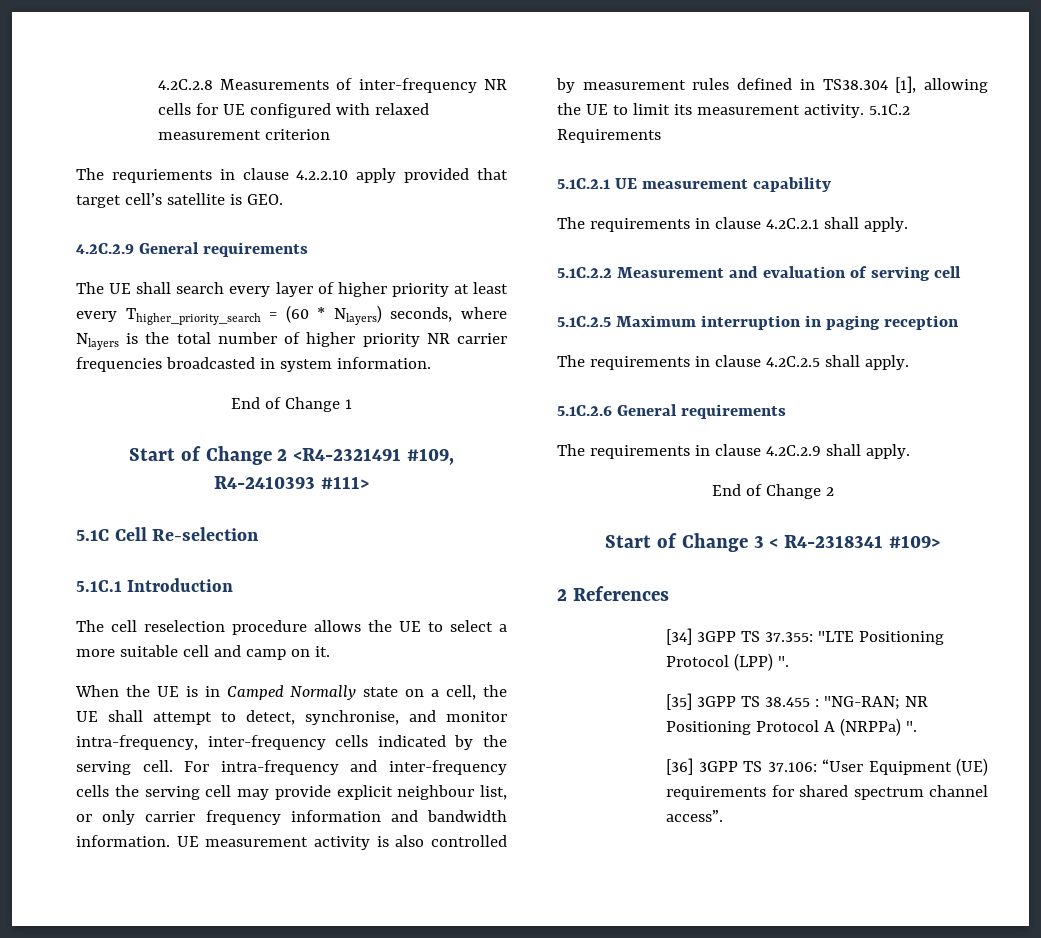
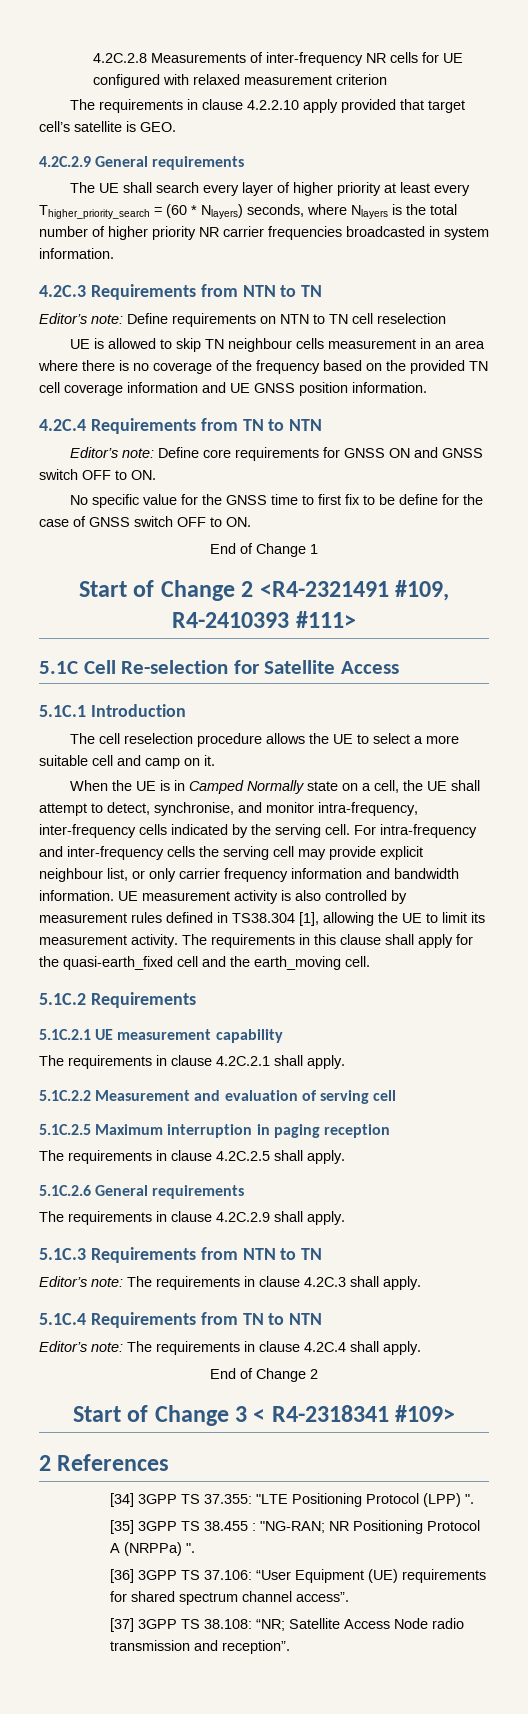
[111,169,212,183] requriements -> [99,99,184,113] requirements
(431, 363) none -> [39,284,323,300] [39,313,446,327] [70,338,486,352] [38,360,488,374] [39,382,427,396] [39,418,323,434] [70,447,484,461] [39,469,156,480] [70,494,484,508] [39,516,251,527] // 4.2C.3 Requirements from NTN to TN // Editor’s note: Define requirements on NTN to TN cell reselection // UE is allowed to skip TN neighbour cells measurement in an area where there is no coverage of the frequency based on the provided TN cell coverage information and UE GNSS position information. // 4.2C.4 Requirements from TN to NTN // Editor’s note: Define core requirements for GNSS ON and GNSS switch OFF to ON. // No specific value for the GNSS time to first fix to be define for the case of GNSS switch OFF to ON.
(260, 534) none -> [233,660,399,674] for Satellite Access
(864, 111) none -> [182,934,473,948] [39,956,370,970] The requirements in this clause shall apply for the quasi-earth_fixed cell and the earth_moving cell. //
(910, 451) none -> [39,1247,323,1263] [39,1276,421,1290] [39,1312,323,1328] [39,1341,421,1355] // 5.1C.3 Requirements from NTN to TN // Editor’s note: The requirements in clause 4.2C.3 shall apply. // 5.1C.4 Requirements from TN to NTN // Editor’s note: The requirements in clause 4.2C.4 shall apply.
(724, 816) none -> [110,1618,465,1632] [110,1640,291,1654] // [37] 3GPP TS 38.108: “NR; Satellite Access Node radio transmission and reception”.

